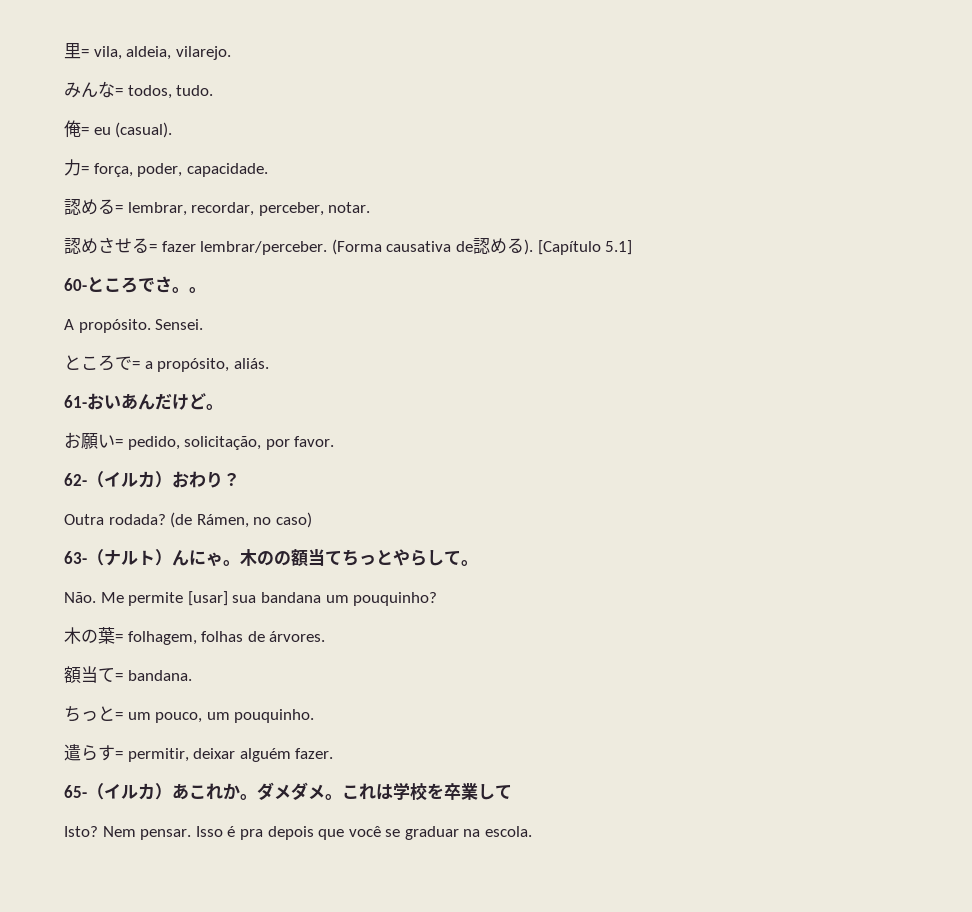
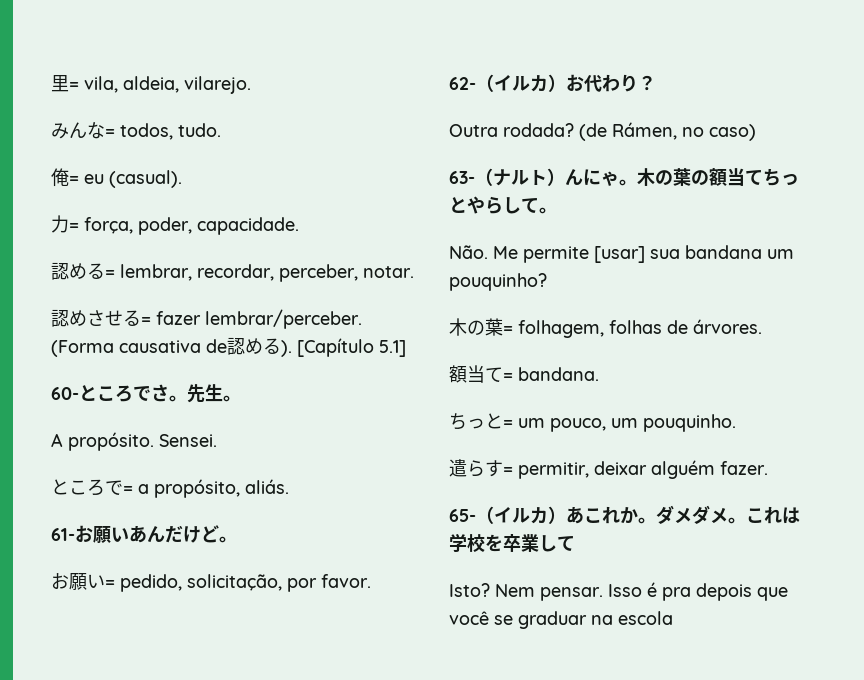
(189, 290) none -> [187,384,223,403] 先生
(104, 401) none -> [93,526,111,543] 願
(189, 479) none -> [584,75,602,92] 代
(274, 558) none -> [673,168,691,186] 葉
[485,826,533,837] escola. -> [618,611,673,625] escola

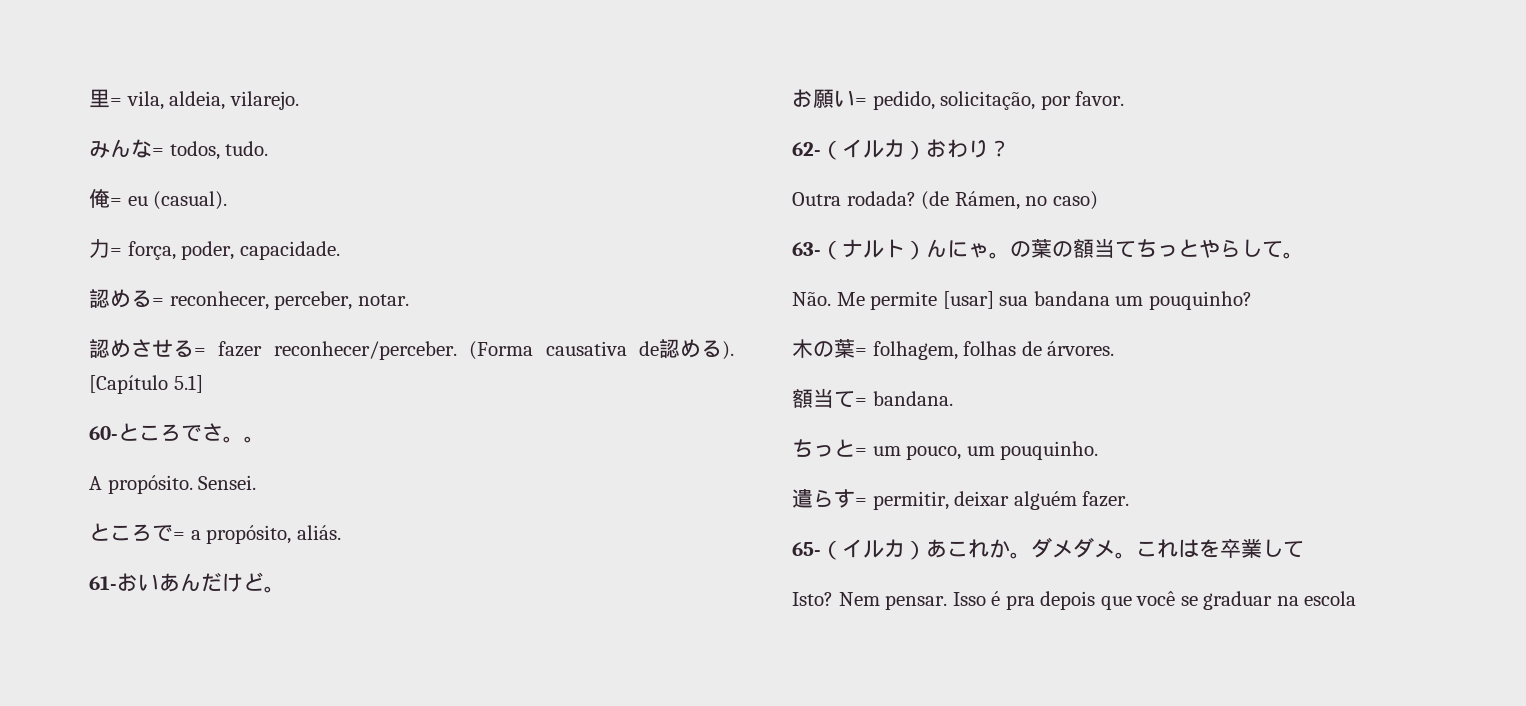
[120,264,274,281] lembrar, recordar, -> [169,291,269,310] reconhecer,
[205,309,362,329] lembrar/perceber. -> [273,341,457,360] reconhecer/perceber.
[187,384,223,403] 先生 -> (244, 439) none
[93,526,111,543] 願 -> (138, 582) none
[584,75,602,92] 代 -> (947, 148) none
[637,168,655,186] 木 -> (1010, 255) none
[449,533,485,552] 学校 -> (1199, 548) none

